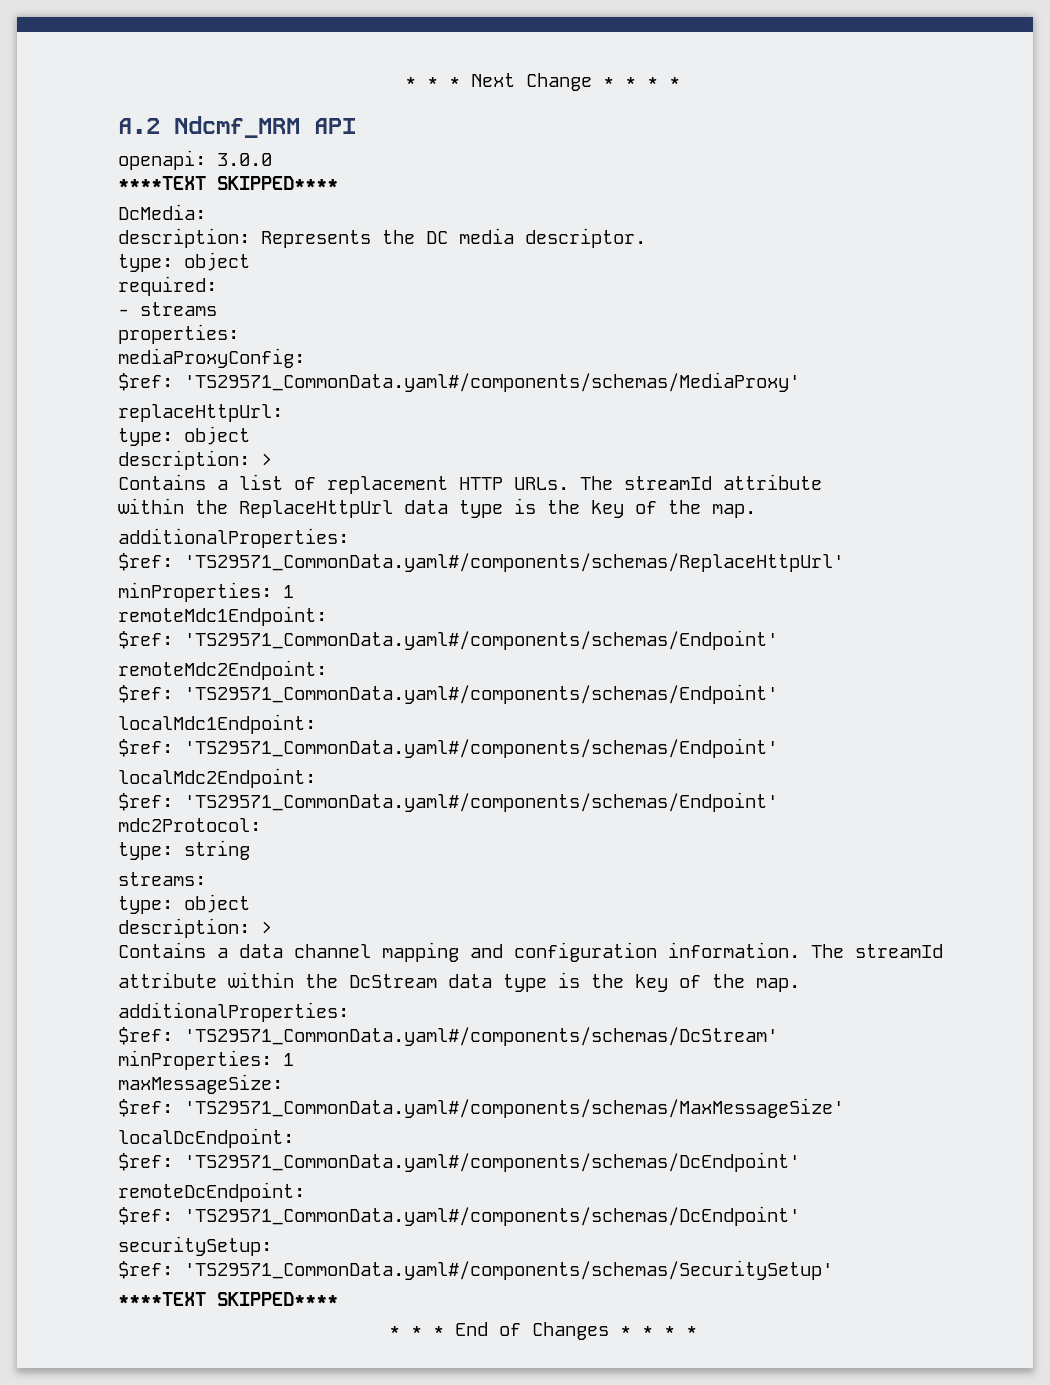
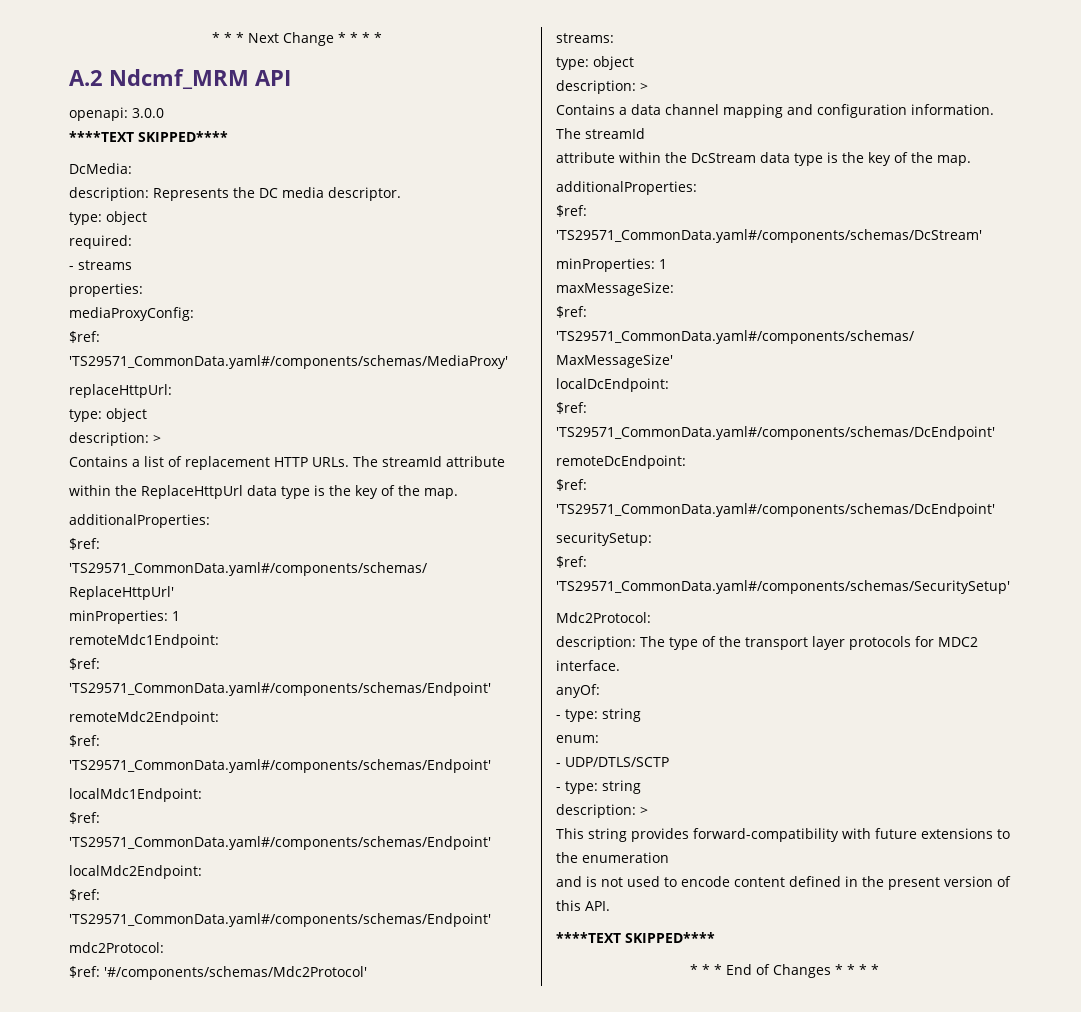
[118,840,250,860] type: string -> [69,966,367,980] $ref: '#/components/schemas/Mdc2Protocol'
(833, 1270) none -> [556,612,651,623] [556,636,978,650] [556,660,620,671] [556,684,600,698] [556,708,641,722] [556,735,599,743] [556,757,669,767] [556,780,641,794] [556,804,648,818] [556,828,1010,842] [556,852,669,863] [556,876,1011,890] [556,900,610,911] // Mdc2Protocol: // description: The type of the transport layer protocols for MDC2 interface. // anyOf: // - type: string // enum: // - UDP/DTLS/SCTP // - type: string // description: > // This string provides forward-compatibility with future extensions to the enumeration // and is not used to encode content defined in the present version of this API.

